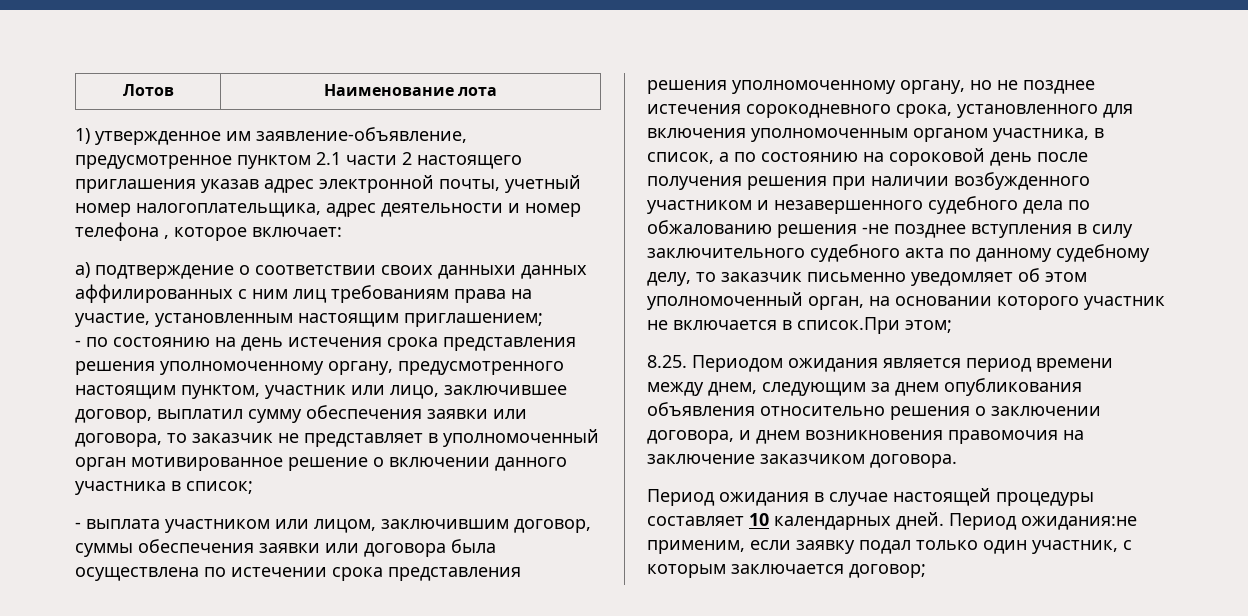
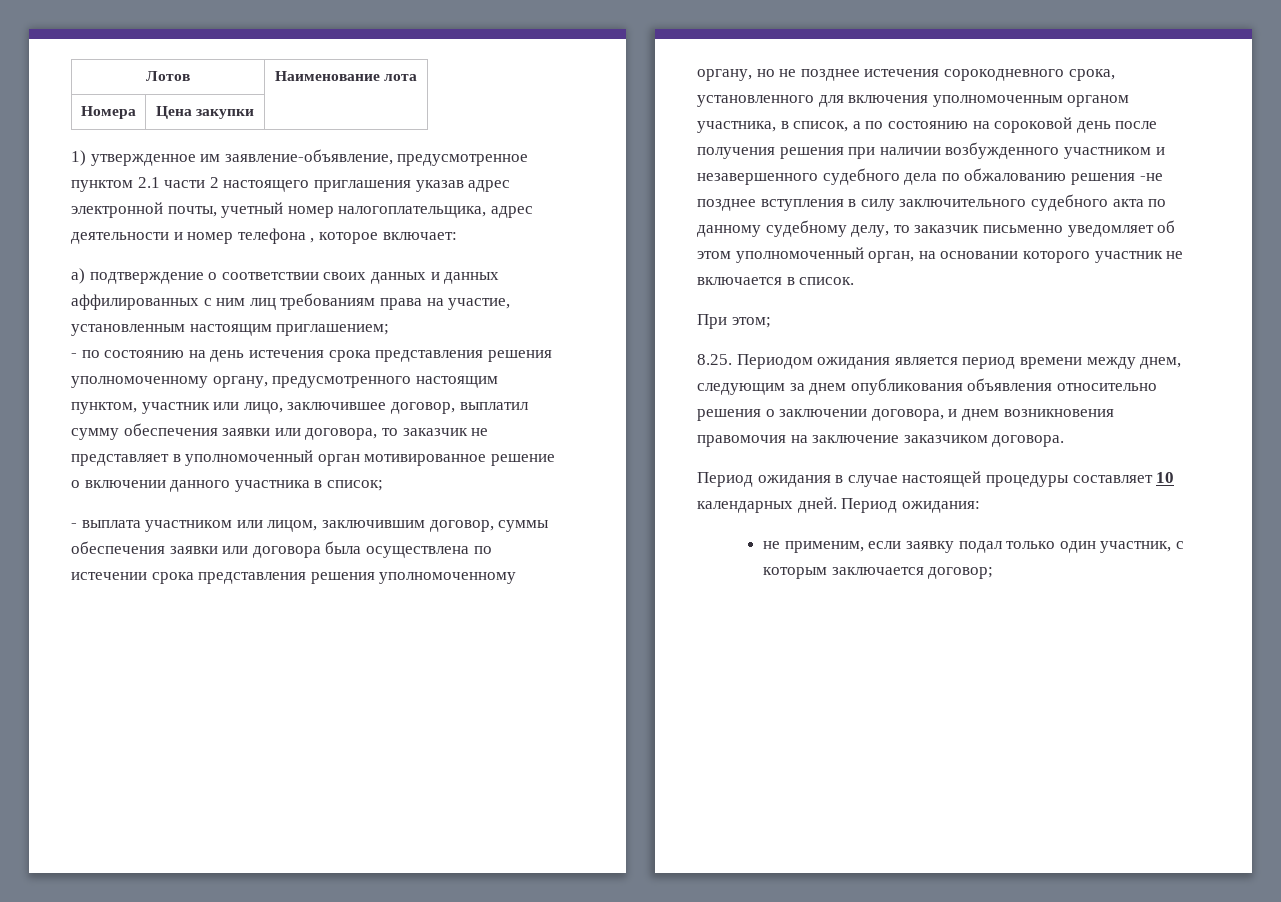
(498, 91) none -> [81,106,136,119] [155,106,255,119] // Номера | Цена закупки |
[438,265,516,279] данныхи -> [370,272,440,284] данных и
[797,317,900,334] список.При -> [799,277,855,285] [697,314,727,329] список. // При
[1021,516,1137,530] ожидания:не -> [901,501,980,513] [763,541,781,549] ожидания: // не

